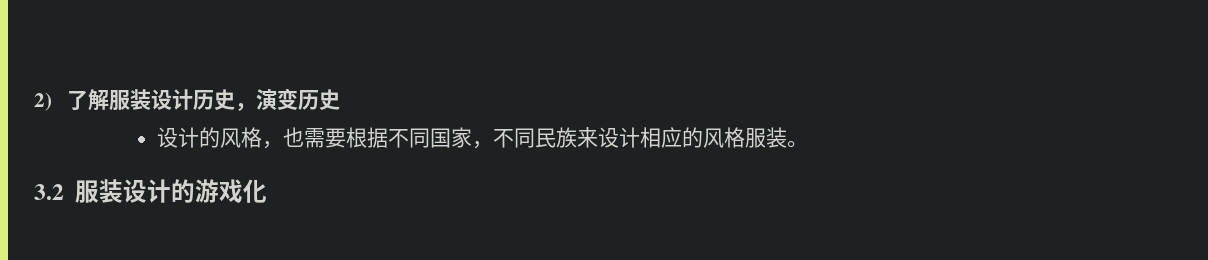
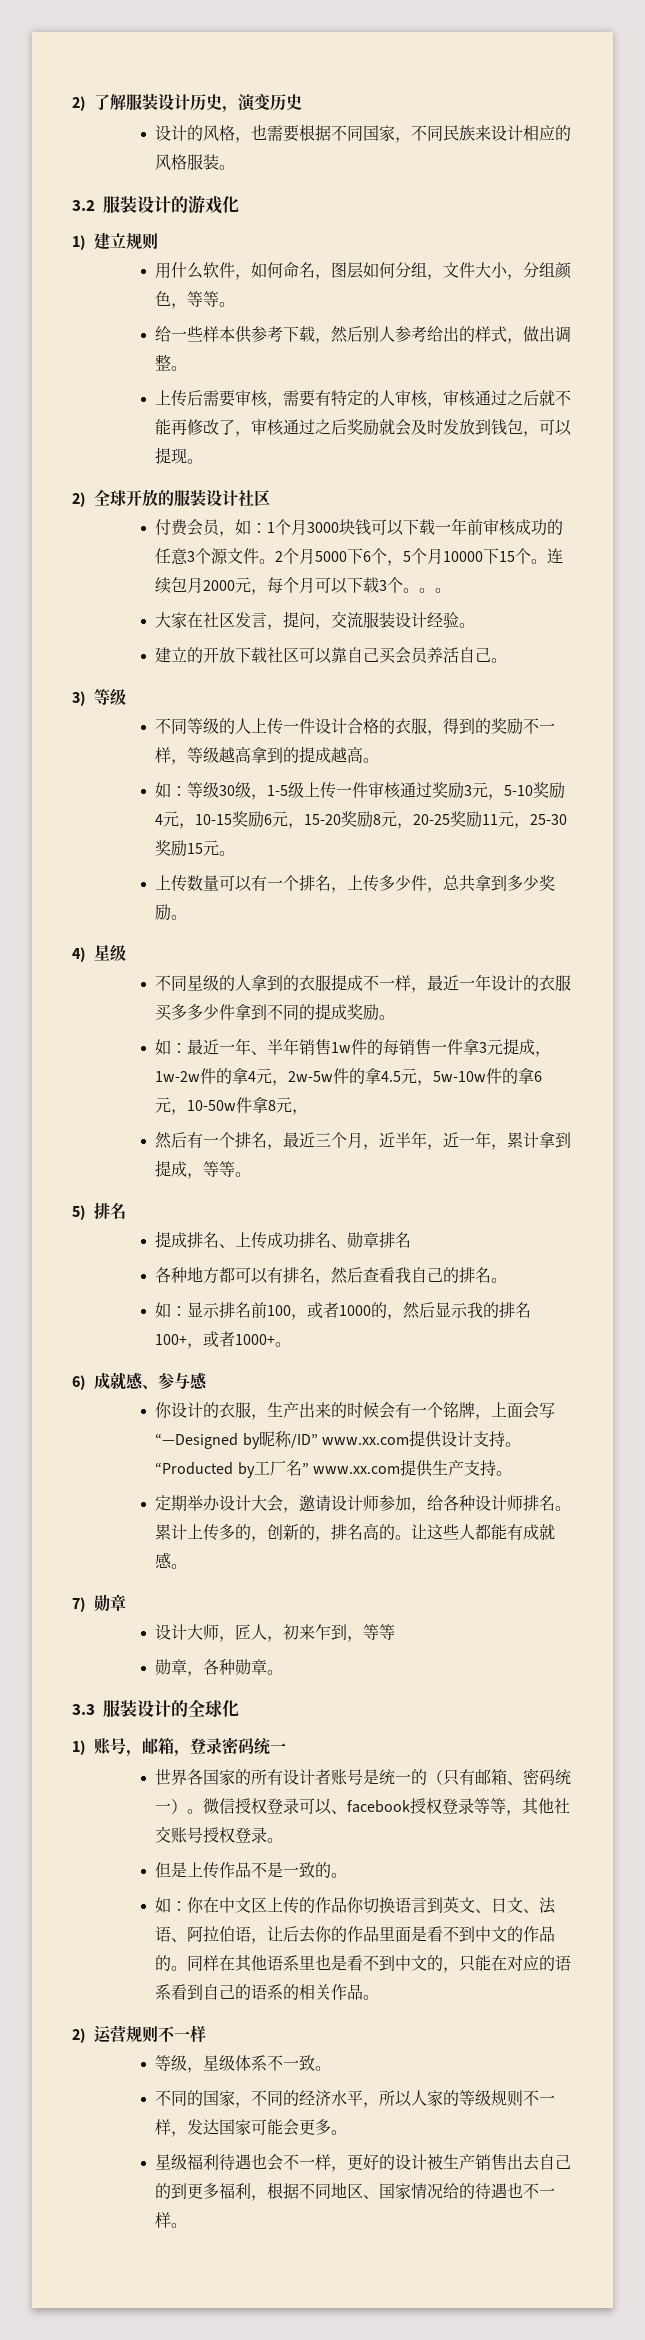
(267, 191) none -> [72,232,158,250] [155,262,573,280] [155,291,236,309] [155,326,572,344] [155,354,188,371] [155,389,572,408] [155,418,573,437] [155,447,204,464] [72,489,270,507] [155,518,564,537] [155,548,564,566] [155,577,452,595] [155,611,476,630] [155,647,508,664] [72,688,126,706] [155,718,556,736] [155,746,380,765] [155,781,566,800] [155,811,568,829] [155,840,236,857] [155,875,556,893] [155,904,188,921] [72,945,126,962] [155,974,572,993] [155,1003,396,1021] [155,1038,552,1057] [155,1068,543,1086] [155,1097,309,1115] [155,1131,572,1150] [155,1160,252,1179] [72,1202,126,1220] [155,1231,412,1249] [155,1266,508,1285] [155,1302,532,1320] [155,1331,292,1349] [72,1372,207,1390] [155,1402,556,1420] [155,1430,522,1449] [155,1459,513,1478] [155,1495,572,1513] [155,1523,556,1542] [155,1552,188,1569] [72,1594,126,1612] [155,1624,396,1642] [155,1659,284,1677] [72,1700,239,1717] [72,1737,286,1757] [155,1768,572,1786] [155,1798,571,1816] [155,1826,284,1843] [155,1862,348,1879] [155,1896,557,1914] [155,1926,556,1944] [155,1954,572,1973] [155,1984,380,2000] [72,2025,206,2043] [155,2055,332,2073] [155,2090,556,2108] [155,2119,348,2137] [155,2153,572,2172] [155,2182,556,2201] [155,2212,188,2228] // 1)建立规则 // 用什么软件，如何命名，图层如何分组，文件大小，分组颜色，等等。 // 给一些样本供参考下载，然后别人参考给出的样式，做出调整。 // 上传后需要审核，需要有特定的人审核，审核通过之后就不能再修改了，审核通过之后奖励就会及时发放到钱包，可以提现。 // 2)全球开放的服装设计社区 // 付费会员，如：1个月3000块钱可以下载一年前审核成功的任意3个源文件。2个月5000下6个，5个月10000下15个。连续包月2000元，每个月可以下载3个。。。 // 大家在社区发言，提问，交流服装设计经验。 // 建立的开放下载社区可以靠自己买会员养活自己。 // 3)等级 // 不同等级的人上传一件设计合格的衣服，得到的奖励不一样，等级越高拿到的提成越高。 // 如：等级30级，1-5级上传一件审核通过奖励3元，5-10奖励4元，10-15奖励6元，15-20奖励8元，20-25奖励11元，25-30奖励15元。 // 上传数量可以有一个排名，上传多少件，总共拿到多少奖励。 // 4)星级 // 不同星级的人拿到的衣服提成不一样，最近一年设计的衣服买多多少件拿到不同的提成奖励。 // 如：最近一年、半年销售1w件的每销售一件拿3元提成，1w-2w件的拿4元，2w-5w件的拿4.5元，5w-10w件的拿6元，10-50w件拿8元， // 然后有一个排名，最近三个月，近半年，近一年，累计拿到提成，等等。 // 5)排名 // 提成排名、上传成功排名、勋章排名 // 各种地方都可以有排名，然后查看我自己的排名。 // 如：显示排名前100，或者1000的，然后显示我的排名100+，或者1000+。 // 6)成就感、参与感 // 你设计的衣服，生产出来的时候会有一个铭牌，上面会写“—Designed by昵称/ID” www.xx.com提供设计支持。“Producted by工厂名” www.xx.com提供生产支持。 // 定期举办设计大会，邀请设计师参加，给各种设计师排名。累计上传多的，创新的，排名高的。让这些人都能有成就感。 // 7)勋章 // 设计大师，匠人，初来乍到，等等 // 勋章，各种勋章。 // 3.3服装设计的全球化 // 1)账号，邮箱，登录密码统一 // 世界各国家的所有设计者账号是统一的（只有邮箱、密码统一）。微信授权登录可以、facebook授权登录等等，其他社交账号授权登录。 // 但是上传作品不是一致的。 // 如：你在中文区上传的作品你切换语言到英文、日文、法语、阿拉伯语，让后去你的作品里面是看不到中文的作品的。同样在其他语系里也是看不到中文的，只能在对应的语系看到自己的语系的相关作品。 // 2)运营规则不一样 // 等级，星级体系不一致。 // 不同的国家，不同的经济水平，所以人家的等级规则不一样，发达国家可能会更多。 // 星级福利待遇也会不一样，更好的设计被生产销售出去自己的到更多福利，根据不同地区、国家情况给的待遇也不一样。

